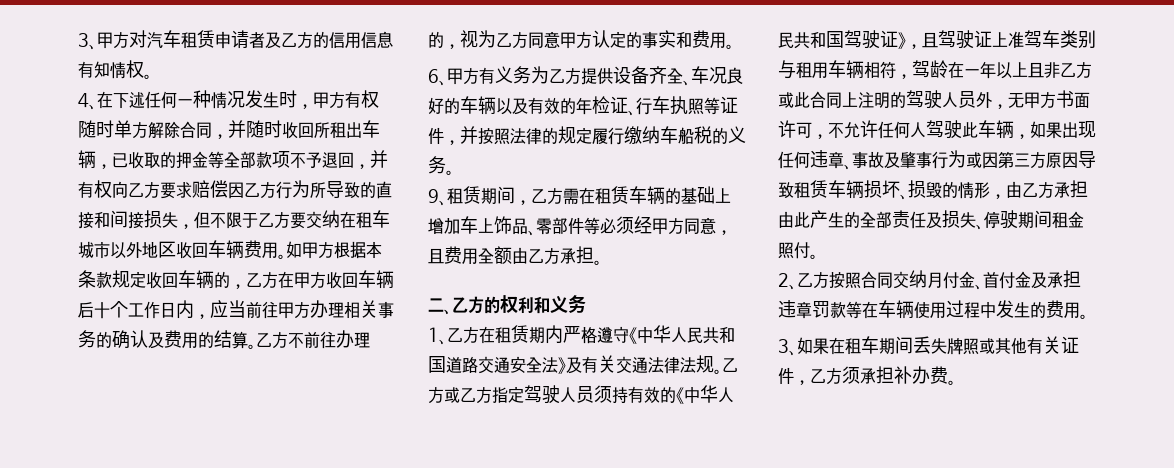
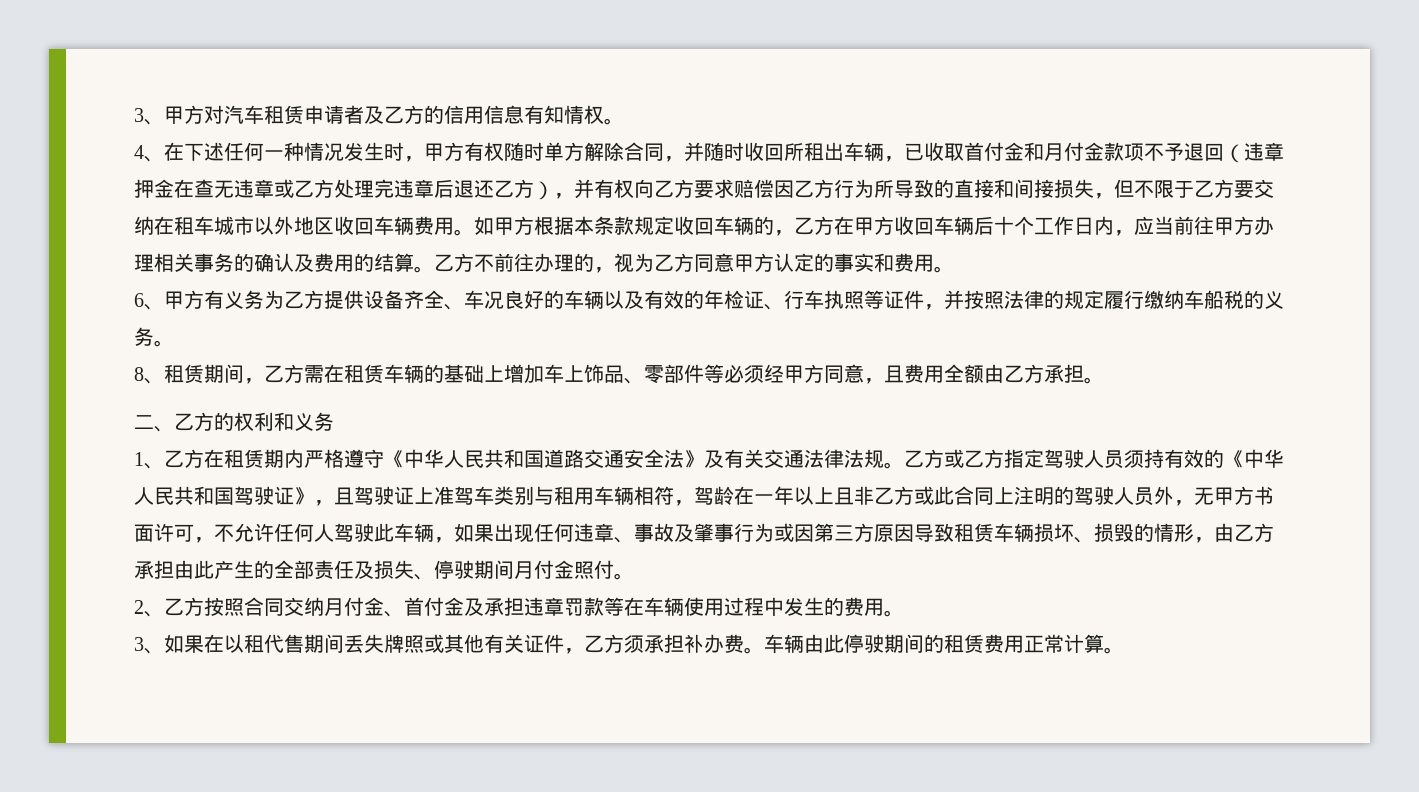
[160,151,354,169] 的押金等全部款项不予退回 -> [964,142,1284,163] [134,179,554,200] 首付金和月付金款项不予退回（违章押金在查无违章或乙方处理完违章后退还乙方）
[428,189,439,203] 9 -> [134,367,144,381] 8
[1052,212,1068,229] 租 -> [514,560,554,579] 月付
[845,336,879,355] 租车 -> [224,634,304,653] 以租代售
(956, 382) none -> [764,634,1124,654] 车辆由此停驶期间的租赁费用正常计算。

